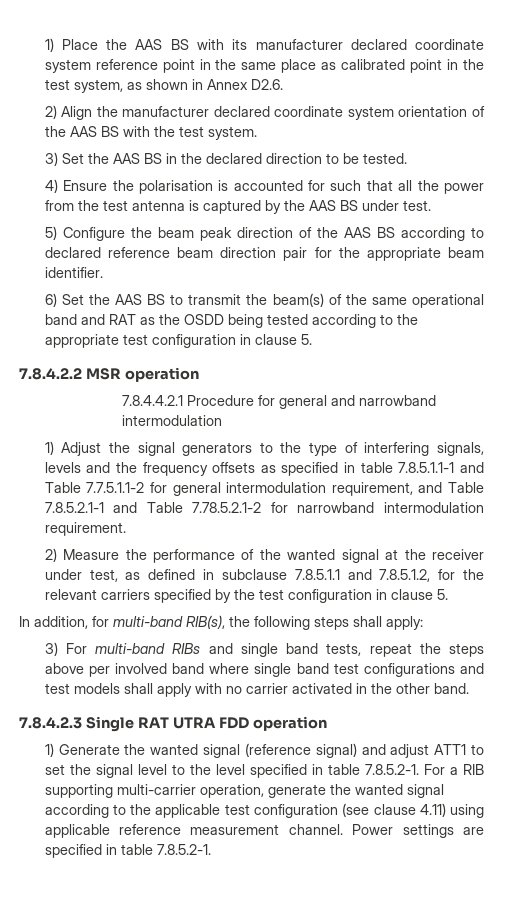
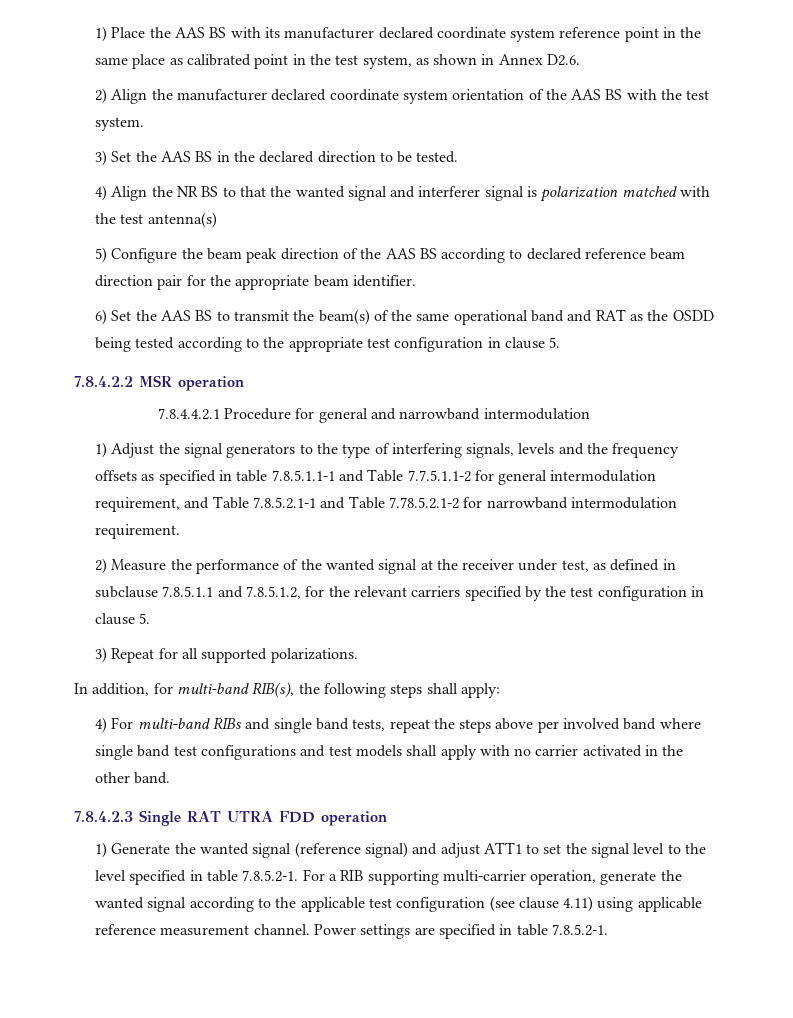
[63,180,484,194] [44,200,431,214] Ensure the polarisation is accounted for such that all the power from the test antenna is captured by the AAS BS under test. -> [111,186,711,202] [94,212,217,228] Align the NR BS to that the wanted signal and interferer signal is polarization matched with the test antenna(s)
(448, 594) none -> [94,647,358,663] // 3) Repeat for all supported polarizations.
[44,642,58,656] 3) -> [94,717,107,733] 4)

